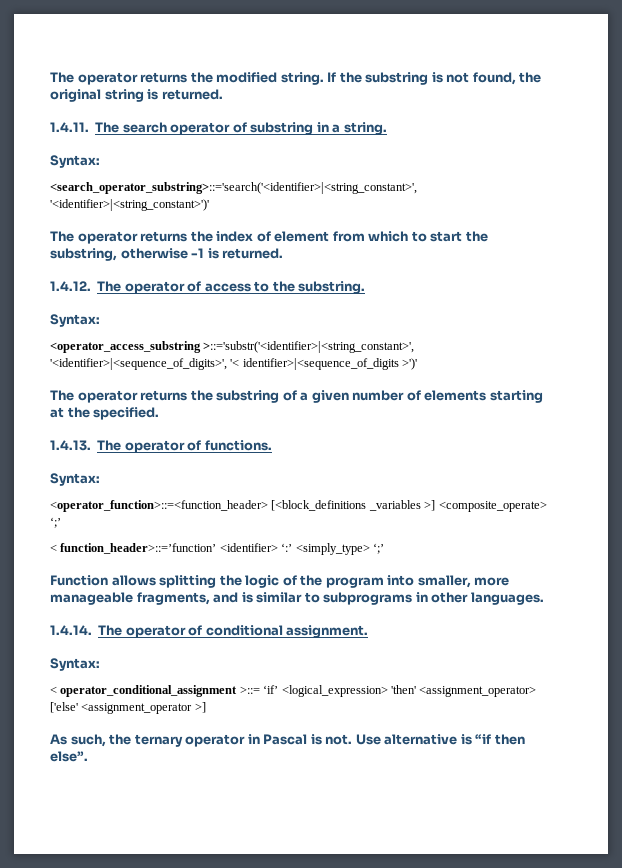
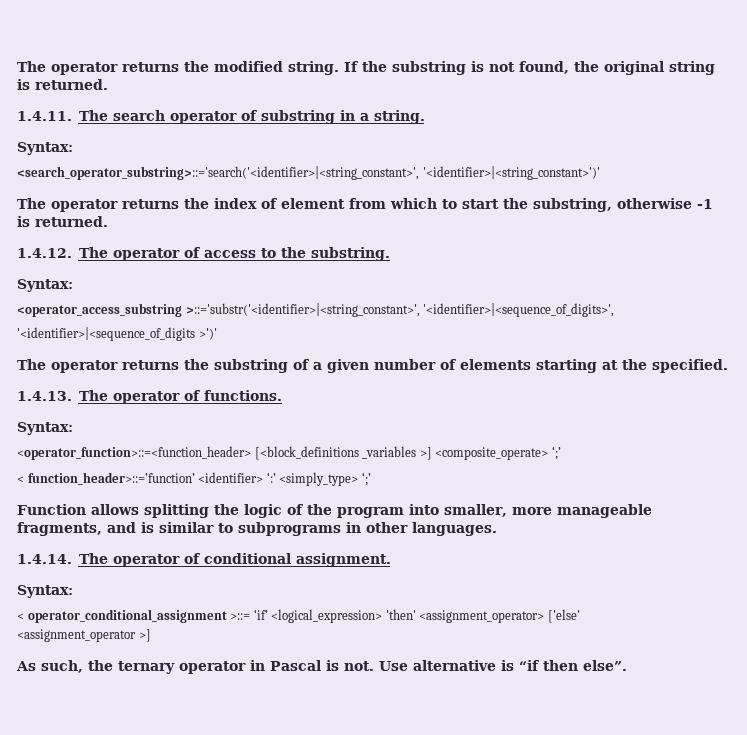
[230,358,399,370] '< identifier>|<sequence_of_digits -> [17,327,195,341] // '<identifier>|<sequence_of_digits
(78, 707) none -> (580, 616) //

